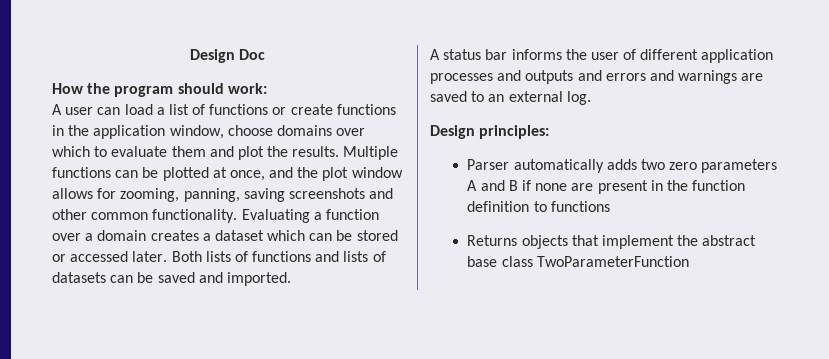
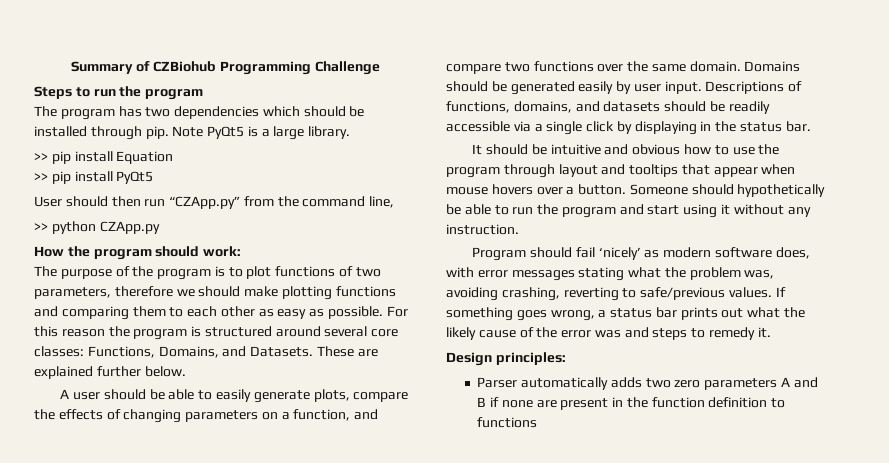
[189,49,266,63] Design Doc -> [71,61,380,75] [34,86,204,100] [34,106,365,120] [34,126,351,140] [34,151,174,164] [34,171,154,184] [34,196,395,209] [34,221,160,234] Summary of CZBiohub Programming Challenge // Steps to run the program // The program has two dependencies which should be installed through pip. Note PyQt5 is a large library. // >> pip install Equation // >> pip install PyQt5 // User should then run “CZApp.py” from the command line, // >> python CZApp.py
[52,104,396,115] [52,125,366,139] [52,146,399,160] [52,167,403,181] [52,188,394,202] [52,209,379,223] [52,230,398,241] [52,251,386,262] [52,272,291,286] [430,49,774,63] [430,70,764,84] [430,91,591,105] A user can load a list of functions or create functions in the application window, choose domains over which to evaluate them and plot the results. Multiple functions can be plotted at once, and the plot window allows for zooming, panning, saving screenshots and other common functionality. Evaluating a function over a domain creates a dataset which can be stored or accessed later. Both lists of functions and lists of datasets can be saved and imported. // A status bar informs the user of different application processes and outputs and errors and warnings are saved to an external log. -> [34,266,381,280] [34,286,396,300] [34,306,408,320] [34,326,399,340] [34,346,378,358] [34,366,186,379] [60,389,409,403] [34,409,379,423] [446,61,801,74] [446,81,803,95] [446,101,770,114] [446,121,811,135] [472,144,780,155] [446,164,796,178] [446,184,826,197] [446,204,811,218] [446,224,519,235] [472,247,810,261] [446,267,775,281] [446,287,786,301] [446,307,806,321] [446,327,771,340] The purpose of the program is to plot functions of two parameters, therefore we should make plotting functions and comparing them to each other as easy as possible. For this reason the program is structured around several core classes: Functions, Domains, and Datasets. These are explained further below. // A user should be able to easily generate plots, compare the effects of changing parameters on a function, and compare two functions over the same domain. Domains should be generated easily by user input. Descriptions of functions, domains, and datasets should be readily accessible via a single click by displaying in the status bar. // It should be intuitive and obvious how to use the program through layout and tooltips that appear when mouse hovers over a button. Someone should hypothetically be able to run the program and start using it without any instruction. // Program should fail ‘nicely’ as modern software does, with error messages stating what the problem was, avoiding crashing, reverting to safe/previous values. If something goes wrong, a status bar prints out what the likely cause of the error was and steps to remedy it.
[467,235,757,249] [467,256,689,267] // Returns objects that implement the abstract base class TwoParameterFunction -> (538, 422) none

